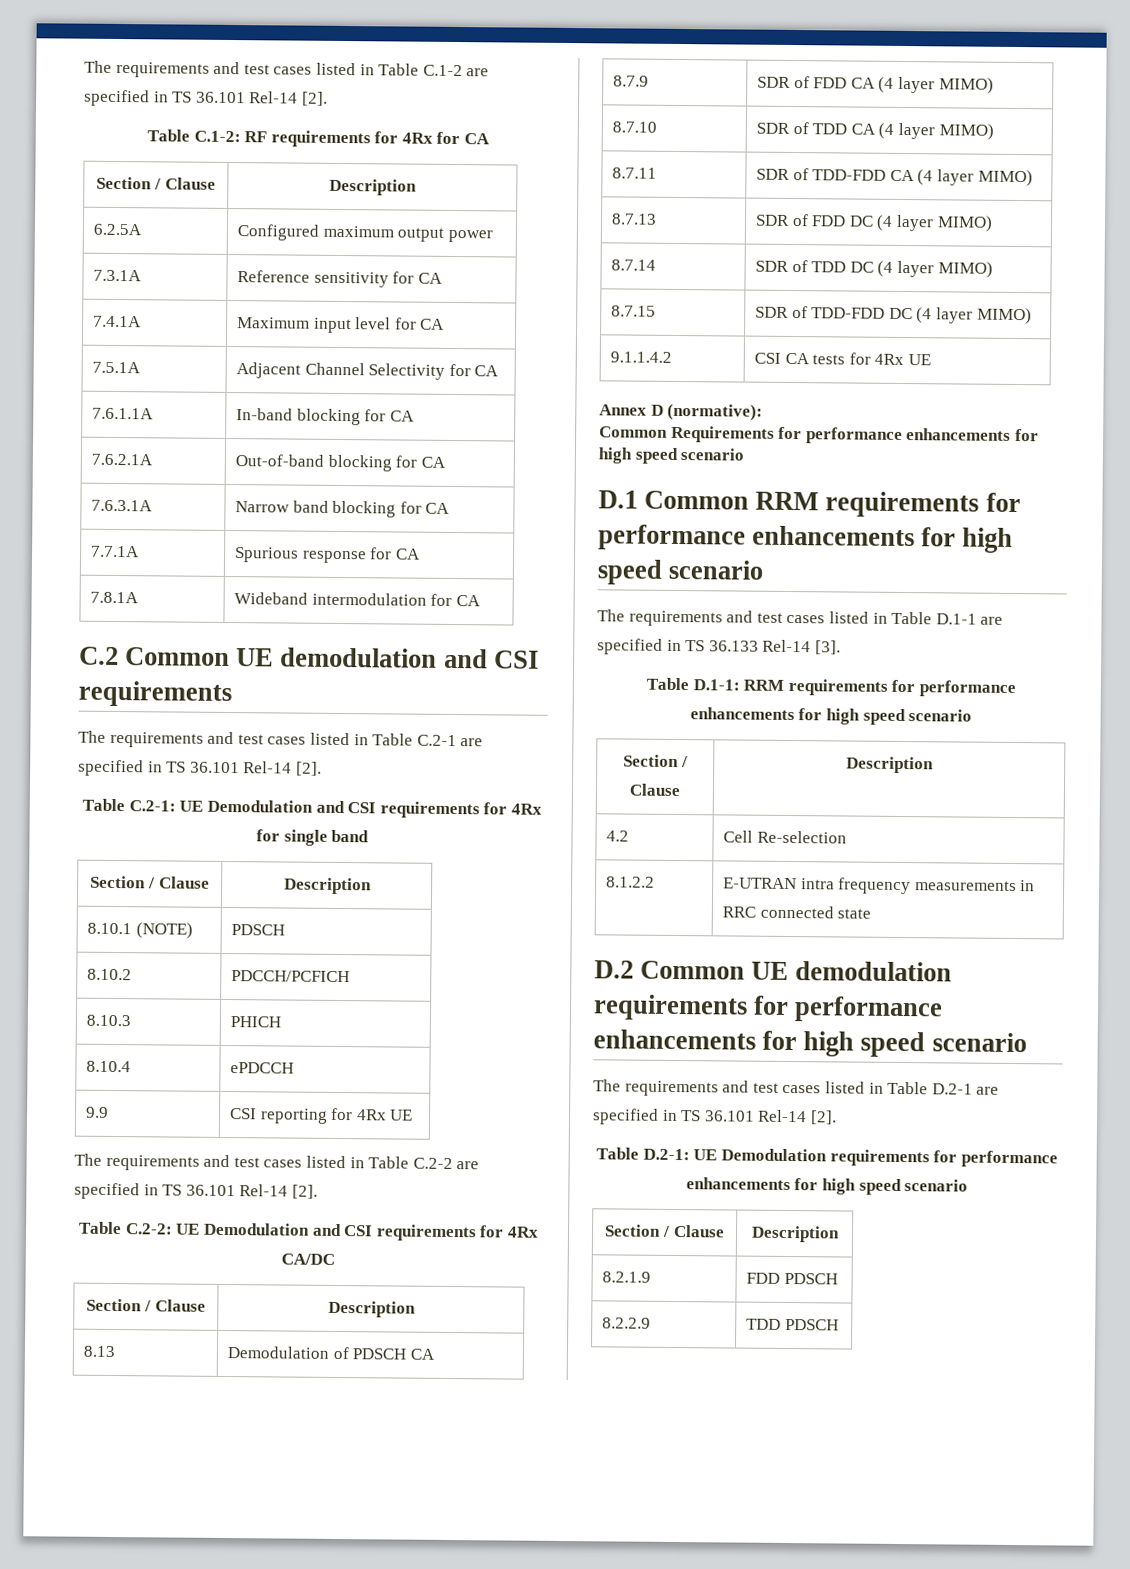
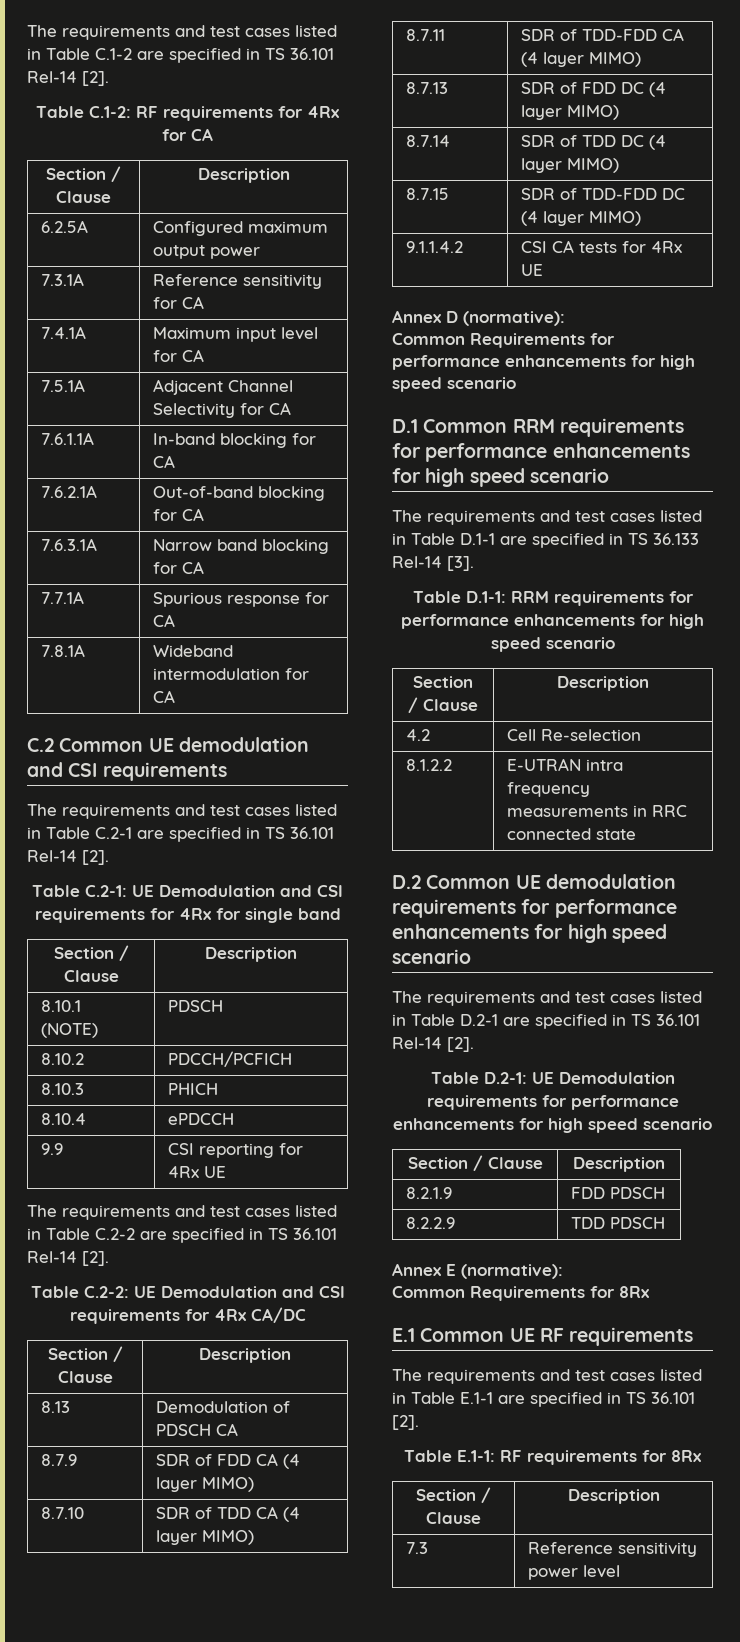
(839, 1324) none -> [392,1263,563,1279] [392,1286,650,1301] [392,1327,694,1346] [392,1369,702,1384] [392,1392,695,1407] [392,1415,419,1430] [404,1450,702,1465] [416,1487,491,1503] [426,1512,481,1524] [567,1489,660,1504] [405,1542,428,1554] [527,1542,697,1557] [527,1565,620,1580] // Annex E (normative): // Common Requirements for 8Rx // E.1 Common UE RF requirements // The requirements and test cases listed in Table E.1-1 are specified in TS 36.101 [2]. // Table E.1-1: RF requirements for 8Rx // Section / Clause | Description // 7.3 | Reference sensitivity power level

